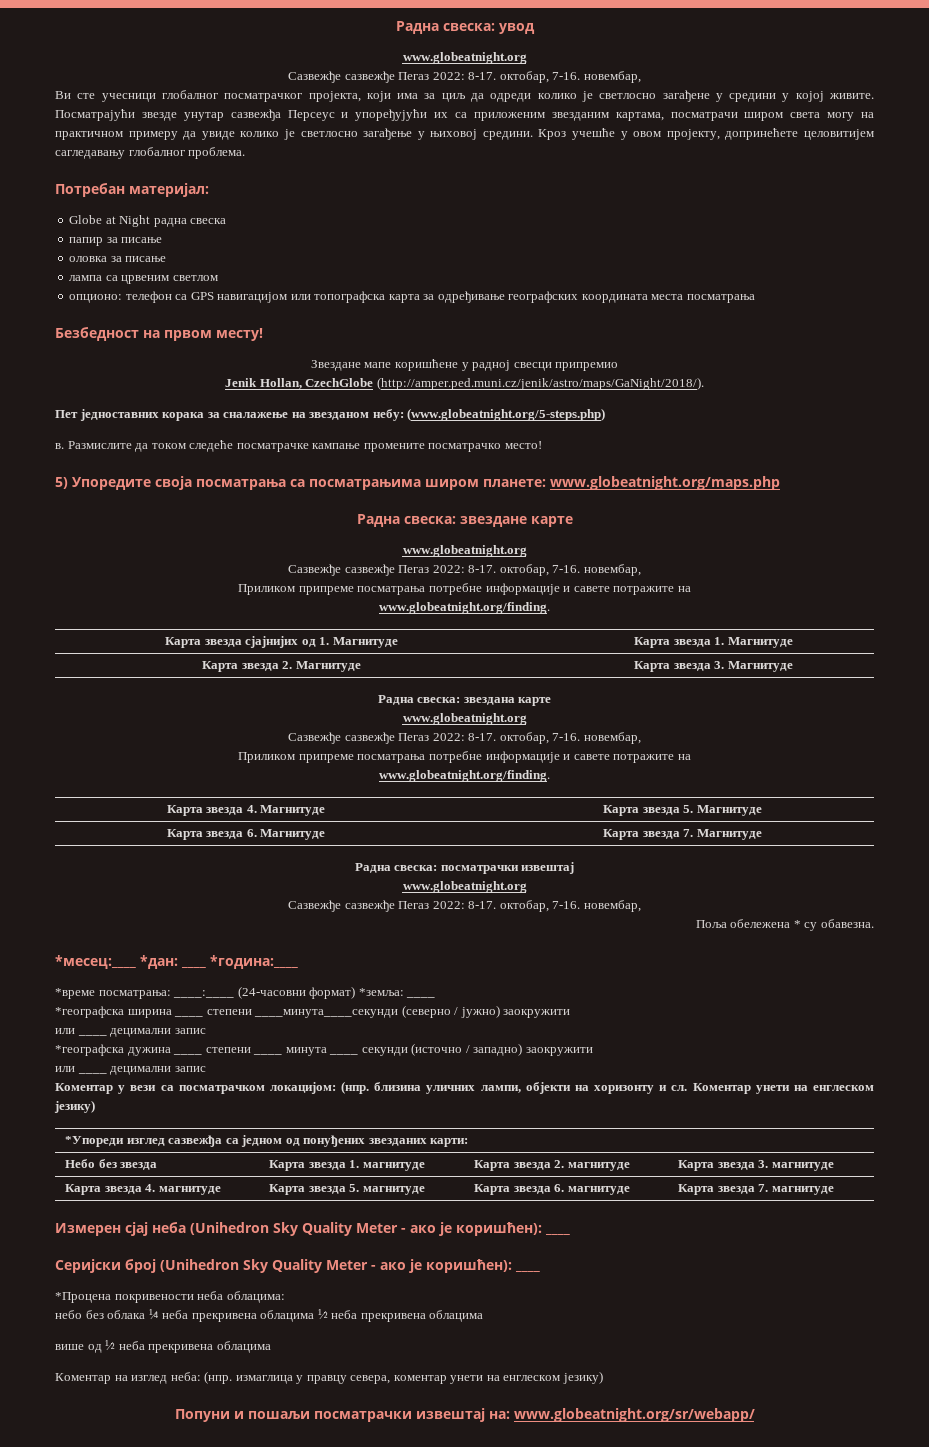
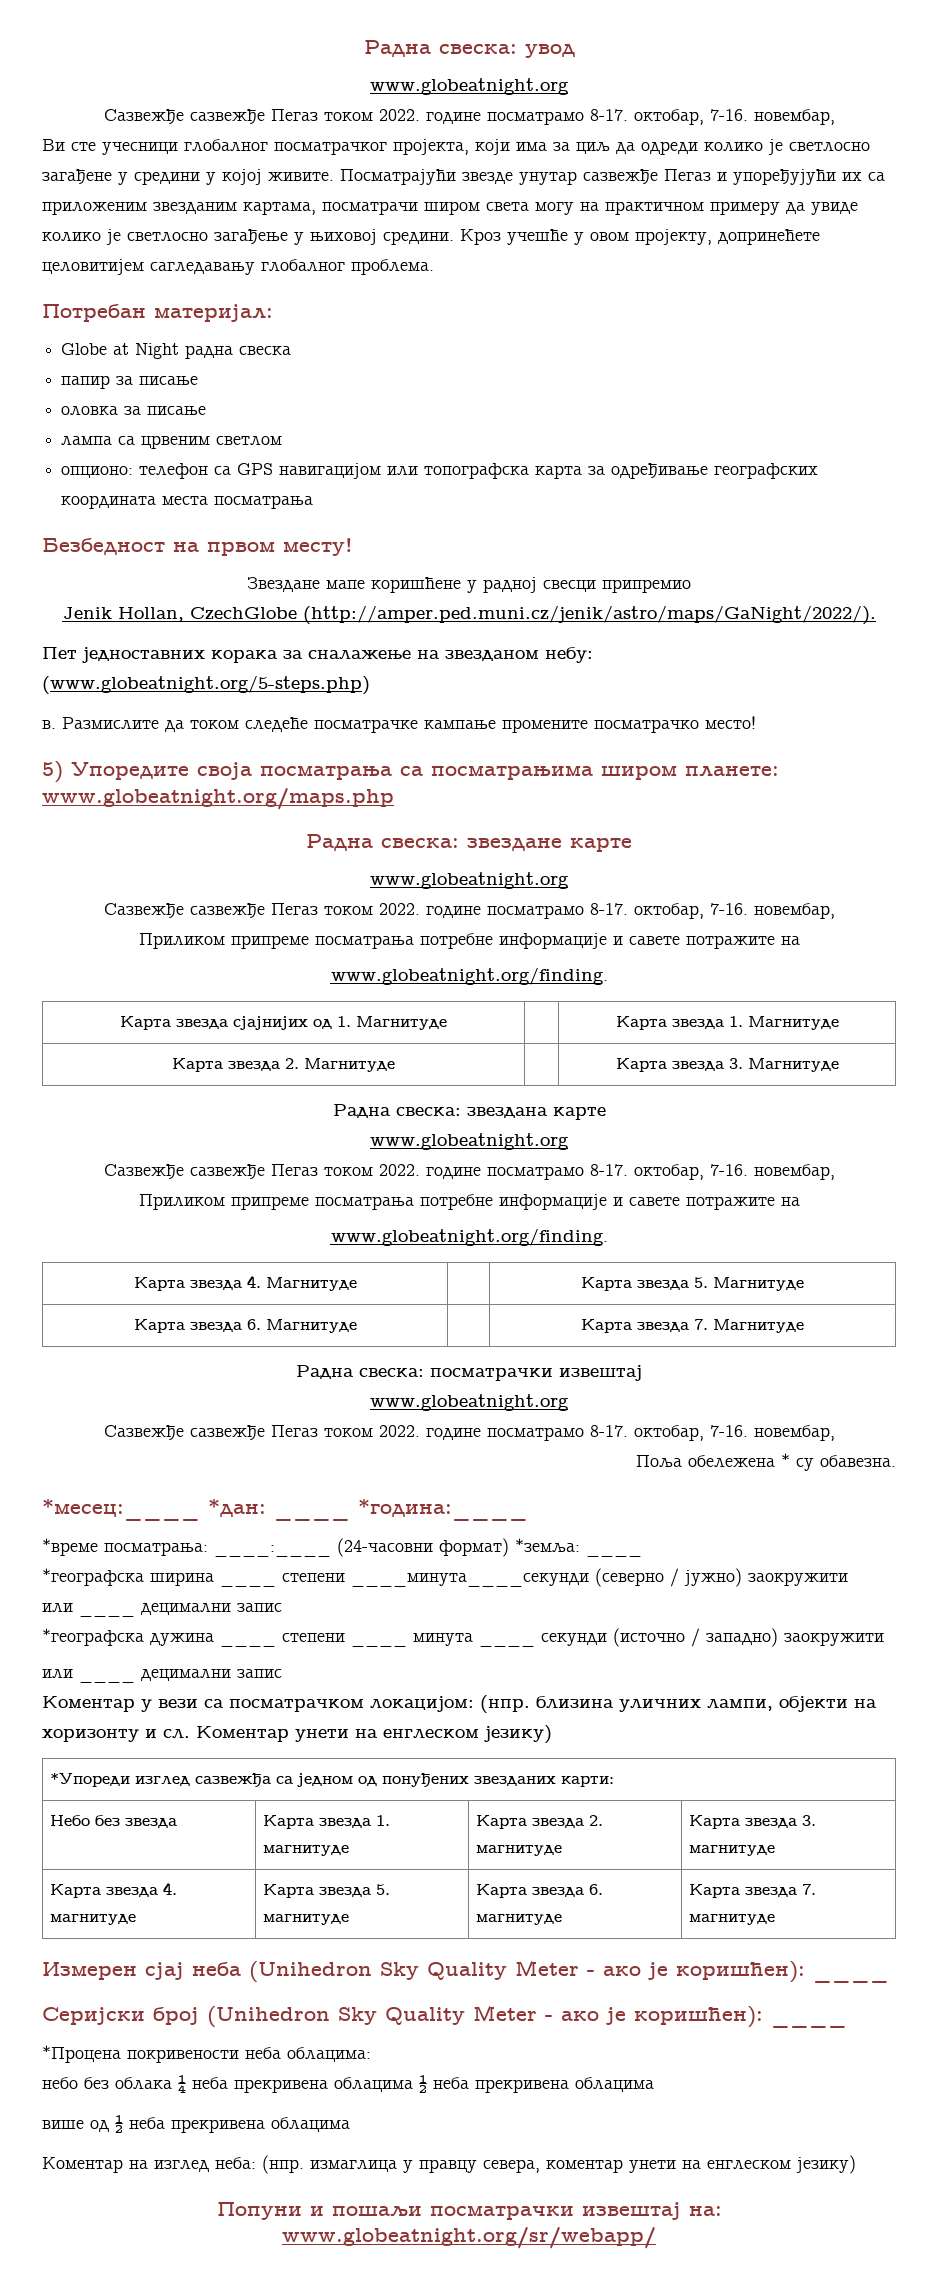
[432,72,465,80] 2022: -> [323,109,584,125] током 2022. године посматрамо
[230,109,335,121] сазвежђа Персеус -> [583,169,711,184] сазвежђе Пегаз
[376,377,704,390] (http://amper.ped.muni.cz/jenik/astro/maps/GaNight/2018/). -> [302,605,876,625] (http://amper.ped.muni.cz/jenik/astro/maps/GaNight/2022/).
[432,565,465,573] 2022: -> [323,903,584,919] током 2022. године посматрамо
[432,733,465,741] 2022: -> [323,1164,584,1180] током 2022. године посматрамо
[432,901,465,909] 2022: -> [323,1425,584,1441] током 2022. године посматрамо

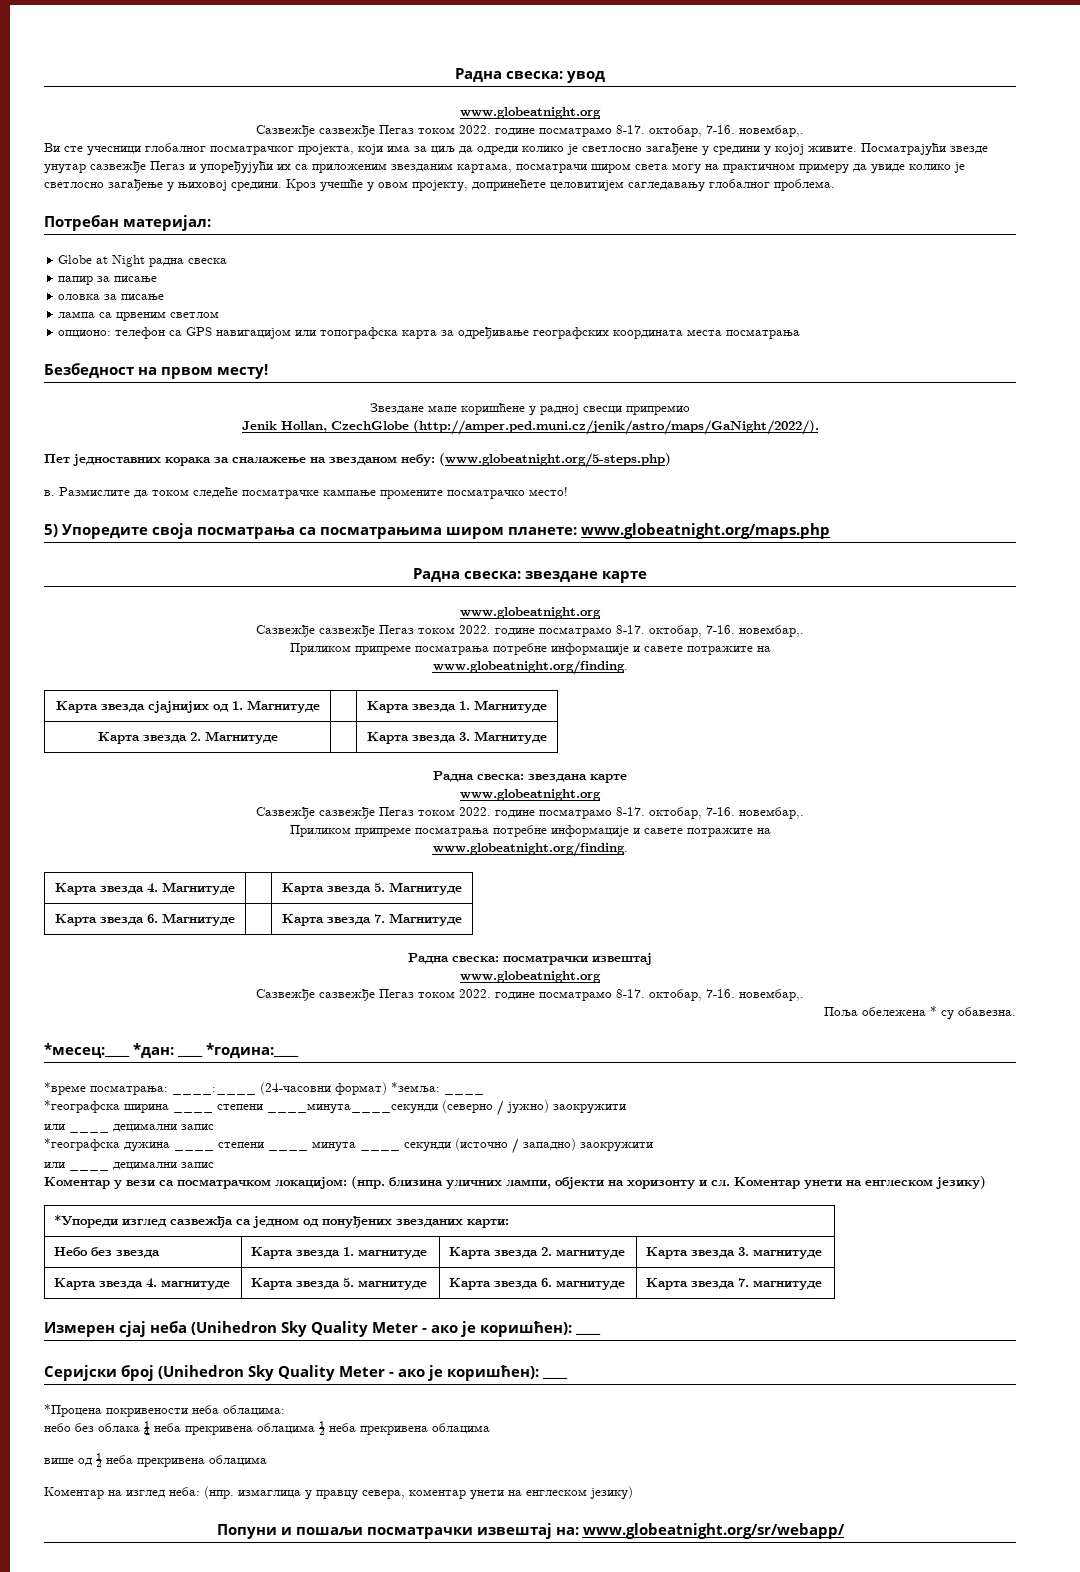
[753,109,835,125] новембар, -> [739,125,804,137] новембар,.
[753,903,835,919] новембар, -> [739,625,804,637] новембар,.
[753,1164,835,1180] новембар, -> [739,807,804,819] новембар,.
[753,1425,835,1441] новембар, -> [739,989,804,1001] новембар,.

